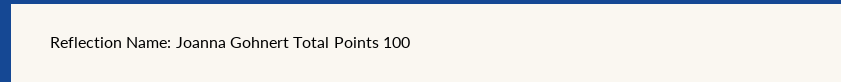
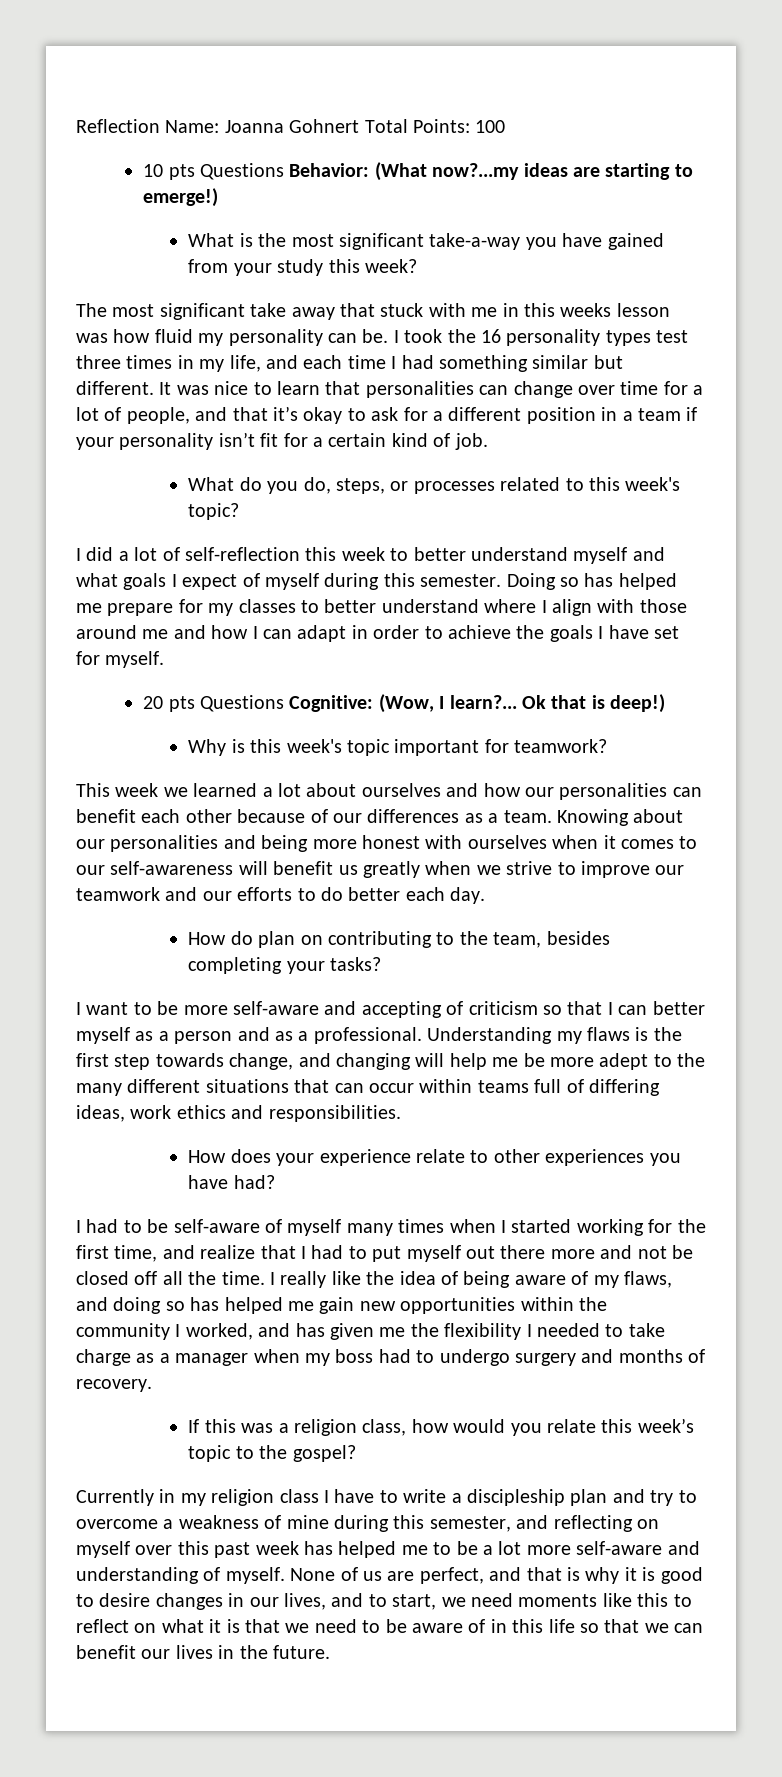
[333,37,379,48] Points -> [413,119,470,133] Points:
(410, 42) none -> [143,162,693,181] [143,188,219,207] [188,233,664,250] [188,259,417,276] [76,303,670,320] [76,329,689,346] [76,355,623,372] [76,381,704,398] [76,406,698,424] [76,432,488,450] [188,477,681,494] [188,503,240,520] [76,547,665,564] [76,573,677,590] [76,599,687,616] [76,625,679,642] [76,651,165,668] [143,694,666,713] [188,739,608,756] [76,783,702,800] [76,809,684,826] [76,835,698,852] [76,861,685,878] [76,887,486,904] [188,931,610,948] [188,957,382,974] [76,1001,705,1018] [76,1027,682,1044] [76,1053,706,1070] [76,1079,660,1096] [76,1105,401,1122] [188,1149,681,1166] [188,1175,275,1189] [76,1219,706,1236] [76,1245,693,1262] [76,1271,672,1288] [76,1297,607,1314] [76,1323,665,1340] [76,1349,706,1366] [76,1379,152,1392] [188,1418,694,1436] [188,1445,356,1462] [76,1489,697,1506] [76,1515,659,1532] [76,1541,700,1558] [76,1567,703,1584] [76,1593,692,1610] [76,1619,704,1633] [76,1645,330,1659] // 10 pts Questions Behavior: (What now?...my ideas are starting to emerge!) // What is the most significant take-a-way you have gained from your study this week? // The most significant take away that stuck with me in this weeks lesson was how fluid my personality can be. I took the 16 personality types test three times in my life, and each time I had something similar but different. It was nice to learn that personalities can change over time for a lot of people, and that it’s okay to ask for a different position in a team if your personality isn’t fit for a certain kind of job. // What do you do, steps, or processes related to this week's topic? // I did a lot of self-reflection this week to better understand myself and what goals I expect of myself during this semester. Doing so has helped me prepare for my classes to better understand where I align with those around me and how I can adapt in order to achieve the goals I have set for myself. // 20 pts Questions Cognitive: (Wow, I learn?... Ok that is deep!) // Why is this week's topic important for teamwork? // This week we learned a lot about ourselves and how our personalities can benefit each other because of our differences as a team. Knowing about our personalities and being more honest with ourselves when it comes to our self-awareness will benefit us greatly when we strive to improve our teamwork and our efforts to do better each day. // How do plan on contributing to the team, besides completing your tasks? // I want to be more self-aware and accepting of criticism so that I can better myself as a person and as a professional. Understanding my flaws is the first step towards change, and changing will help me be more adept to the many different situations that can occur within teams full of differing ideas, work ethics and responsibilities. // How does your experience relate to other experiences you have had? // I had to be self-aware of myself many times when I started working for the first time, and realize that I had to put myself out there more and not be closed off all the time. I really like the idea of being aware of my flaws, and doing so has helped me gain new opportunities within the community I worked, and has given me the flexibility I needed to take charge as a manager when my boss had to undergo surgery and months of recovery. // If this was a religion class, how would you relate this week’s topic to the gospel? // Currently in my religion class I have to write a discipleship plan and try to overcome a weakness of mine during this semester, and reflecting on myself over this past week has helped me to be a lot more self-aware and understanding of myself. None of us are perfect, and that is why it is good to desire changes in our lives, and to start, we need moments like this to reflect on what it is that we need to be aware of in this life so that we can benefit our lives in the future.

